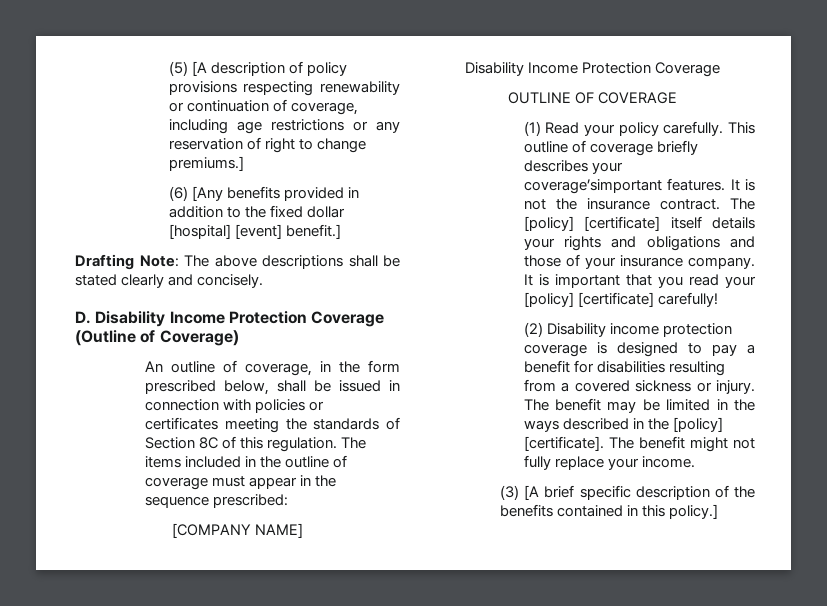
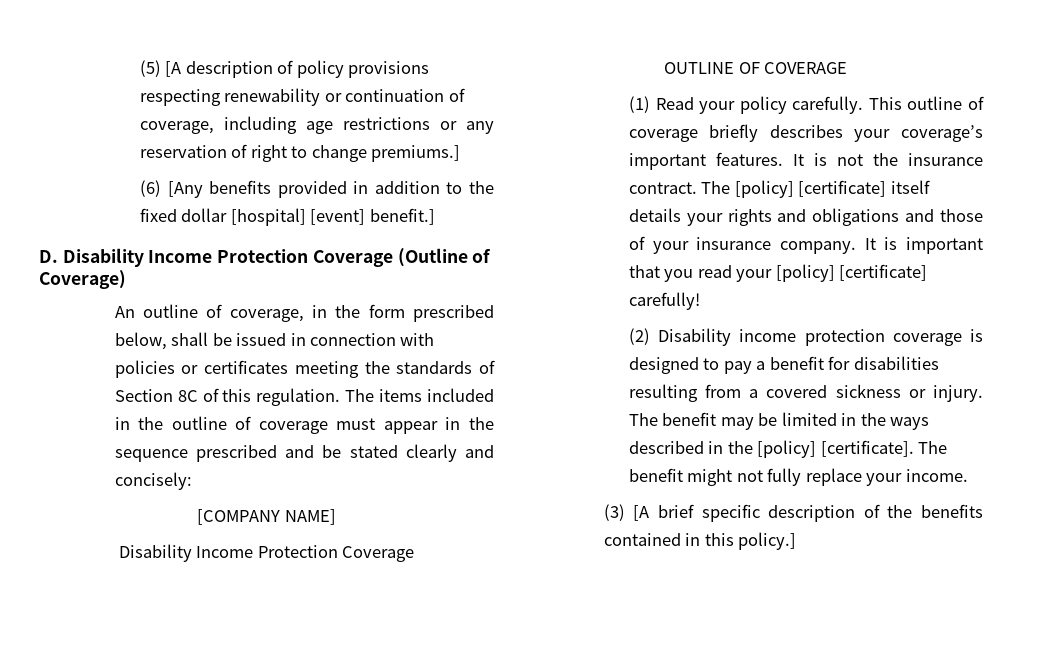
[75,254,400,270] [75,274,264,288] // Drafting Note: The above descriptions shall be stated clearly and concisely. -> (435, 216) none
[213,494,289,508] prescribed: -> [195,444,494,462] [114,472,192,490] prescribed and be stated clearly and concisely:
[523,179,662,194] coverage’simportant -> [901,125,983,142] [628,153,706,170] coverage’s important

